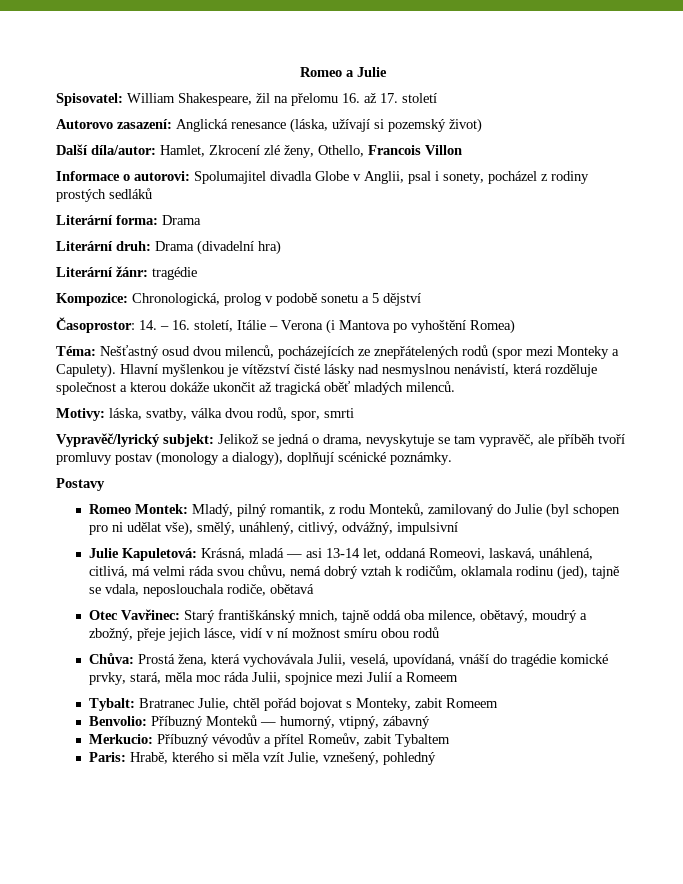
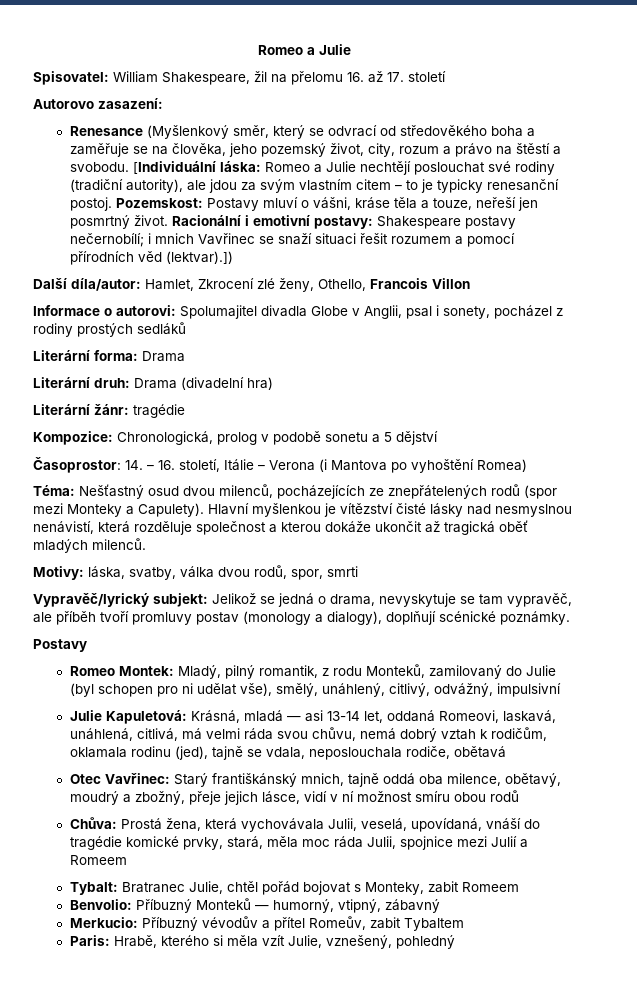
[176,118,482,133] Anglická renesance (láska, užívají si pozemský život) -> [69,125,535,139] [69,143,561,157] [69,161,555,175] [69,179,559,193] [69,197,538,211] [69,215,516,229] [69,233,515,247] [69,251,233,265] // Renesance (Myšlenkový směr, který se odvrací od středověkého boha a zaměřuje se na člověka, jeho pozemský život, city, rozum a právo na štěstí a svobodu. [Individuální láska: Romeo a Julie nechtějí poslouchat své rodiny (tradiční autority), ale jdou za svým vlastním citem – to je typicky renesanční postoj. Pozemskost: Postavy mluví o vášni, kráse těla a touze, neřeší jen posmrtný život. Racionální i emotivní postavy: Shakespeare postavy nečernobílí; i mnich Vavřinec se snaží situaci řešit rozumem a pomocí přírodních věd (lektvar).])

